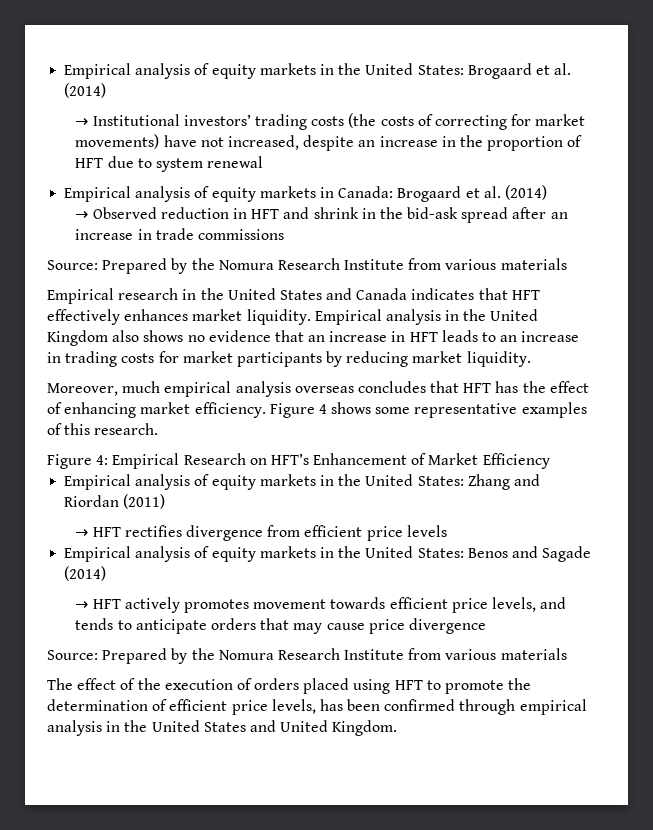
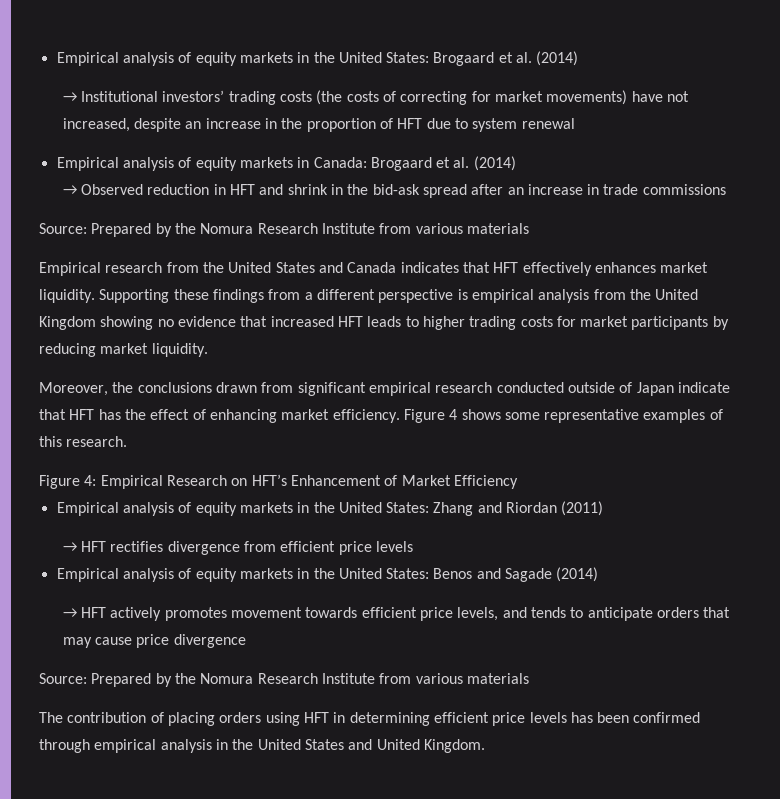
[182,289,197,300] in -> [166,262,199,273] from
[314,309,460,325] Empirical analysis in -> [99,289,626,303] Supporting these findings from a different perspective is empirical analysis from
[112,330,184,342] also shows -> [100,316,154,330] showing
[308,330,580,342] [47,352,61,363] an increase in HFT leads to an increase in -> [270,316,465,330] increased HFT leads to higher
[122,381,426,397] much empirical analysis overseas concludes -> [112,382,730,396] the conclusions drawn from significant empirical research conducted outside of Japan indicate
[77,678,532,694] [47,699,316,715] effect of the execution of orders placed using HFT to promote the determination of efficient price levels, -> [67,712,567,726] contribution of placing orders using HFT in determining efficient price levels

